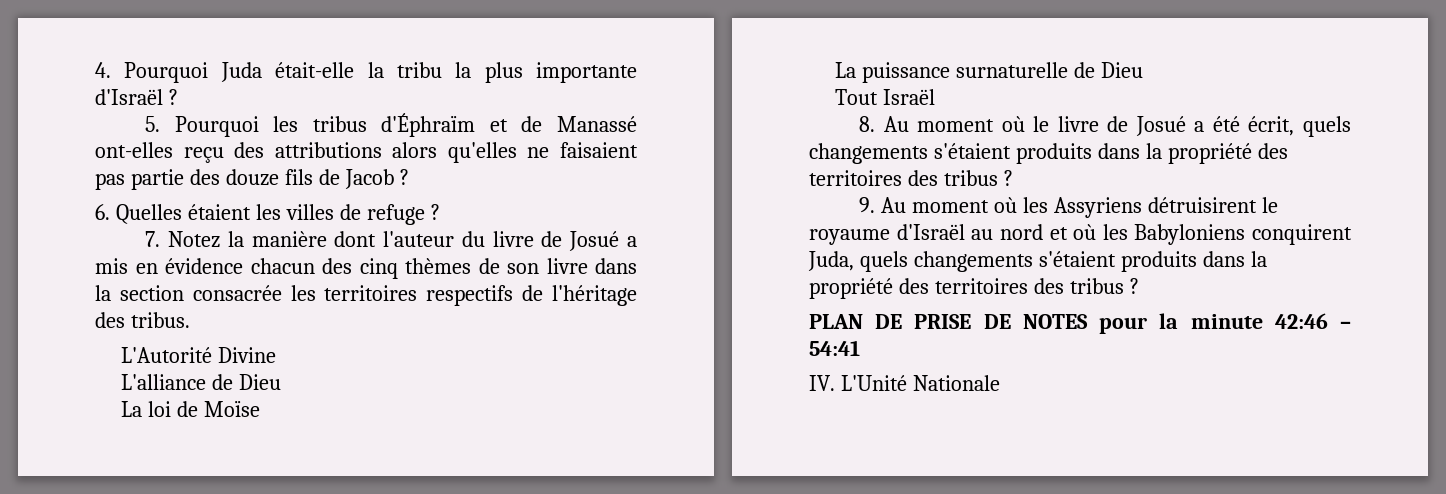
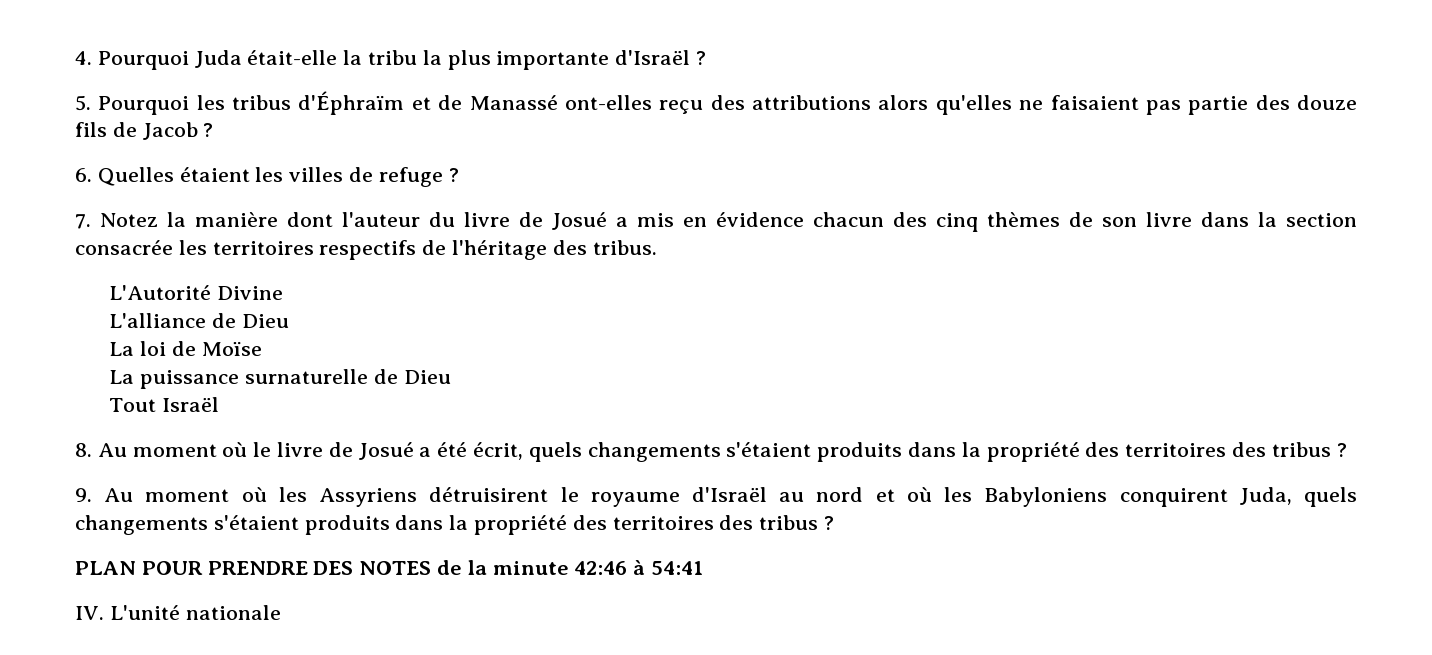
[875,314,1148,334] DE PRISE DE NOTES pour -> [141,560,463,575] POUR PRENDRE DES NOTES de
[1340,321,1351,329] – -> [633,560,646,575] à
[840,375,1000,391] L'Unité Nationale -> [109,605,281,620] L'unité nationale

